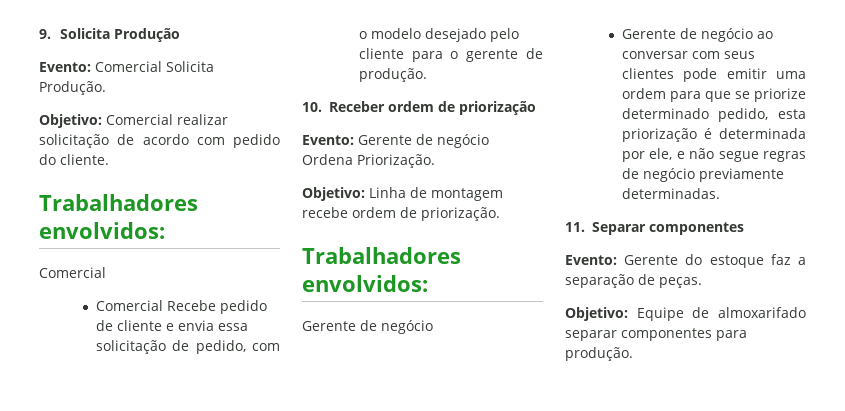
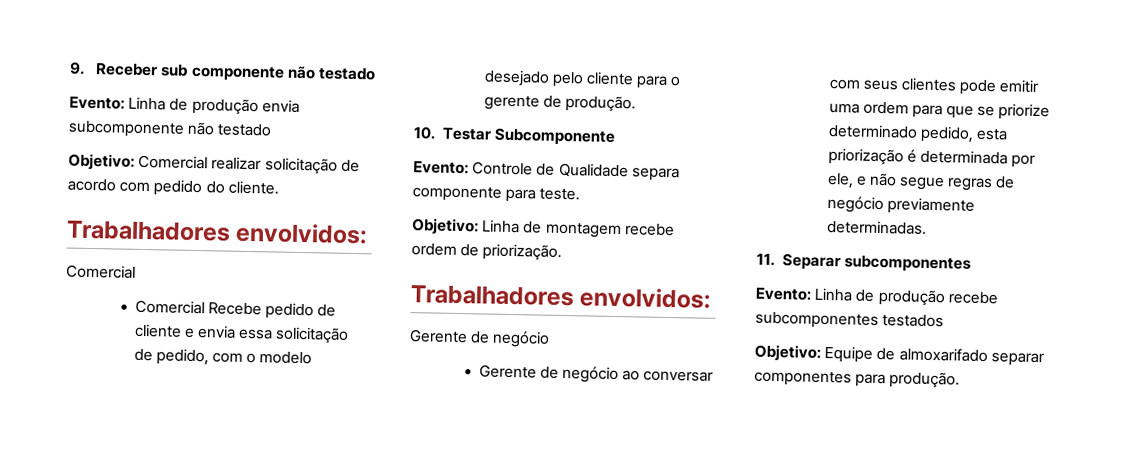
[59,28,180,42] [39,61,214,72] [39,81,106,95] Solicita Produção // Evento: Comercial Solicita Produção. -> [95,63,376,82] [69,96,300,116] [68,120,273,138] Receber sub componente não testado // Evento: Linha de produção envia subcomponente não testado
[329,101,536,115] [302,134,489,148] [302,154,435,168] Receber ordem de priorização // Evento: Gerente de negócio Ordena Priorização. -> [441,127,615,146] [413,161,680,182] [412,185,581,203] Testar Subcomponente // Evento: Controle de Qualidade separa componente para teste.
[649,222,744,235] [565,254,806,268] [565,274,702,288] componentes // Evento: Gerente do estoque faz a separação de peças. -> [844,255,972,273] [755,287,998,307] [755,311,945,329] subcomponentes // Evento: Linha de produção recebe subcomponentes testados

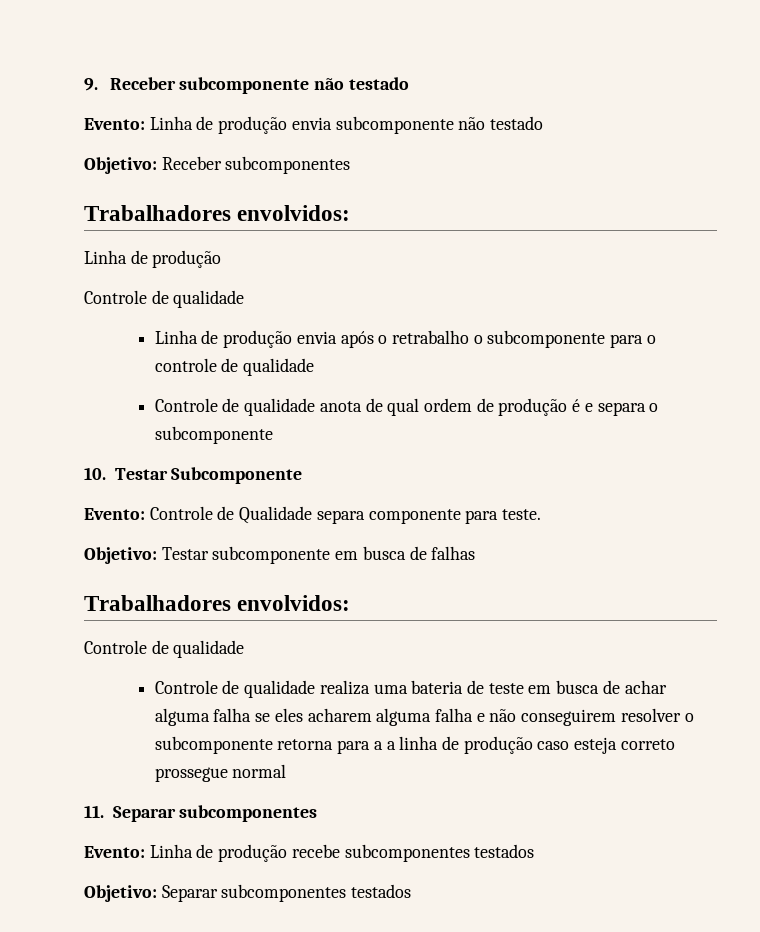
[160,64,285,82] sub componente -> [179,77,310,94] subcomponente
[138,154,360,175] [67,178,279,197] [66,220,369,245] [66,264,136,279] [134,299,337,320] [133,323,350,344] [133,348,313,366] [483,69,682,89] [483,94,636,113] Comercial realizar solicitação de acordo com pedido do cliente. // Trabalhadores envolvidos: // Comercial // Comercial Recebe pedido de cliente e envia essa solicitação de pedido, com o modelo desejado pelo cliente para o gerente de produção. -> [161,156,351,174] [84,205,351,221] [84,250,222,268] [84,290,245,308] [154,330,656,348] [154,358,315,376] [154,398,659,416] [154,426,273,444] Receber subcomponentes // Trabalhadores envolvidos: // Linha de produção // Controle de qualidade // Linha de produção envia após o retrabalho o subcomponente para o controle de qualidade // Controle de qualidade anota de qual ordem de produção é e separa o subcomponente
[482,219,675,239] [411,243,563,261] [410,285,712,309] [409,329,551,348] [478,364,715,384] [828,77,1041,96] [828,101,1051,121] [827,123,1008,143] [827,147,1037,168] [826,172,1016,192] [826,195,975,215] [826,219,927,235] Linha de montagem recebe ordem de priorização. // Trabalhadores envolvidos: // Gerente de negócio // Gerente de negócio ao conversar com seus clientes pode emitir uma ordem para que se priorize determinado pedido, esta priorização é determinada por ele, e não segue regras de negócio previamente determinadas. -> [161,546,476,564] [84,595,351,611] [84,640,245,658] [154,680,667,698] [154,708,694,726] [154,736,675,754] [154,764,287,782] Testar subcomponente em busca de falhas // Trabalhadores envolvidos: // Controle de qualidade // Controle de qualidade realiza uma bateria de teste em busca de achar alguma falha se eles acharem alguma falha e não conseguirem resolver o subcomponente retorna para a a linha de produção caso esteja correto prossegue normal
[824,345,1045,367] [754,369,961,389] Equipe de almoxarifado separar componentes para produção. -> [161,884,412,902] Separar subcomponentes testados

